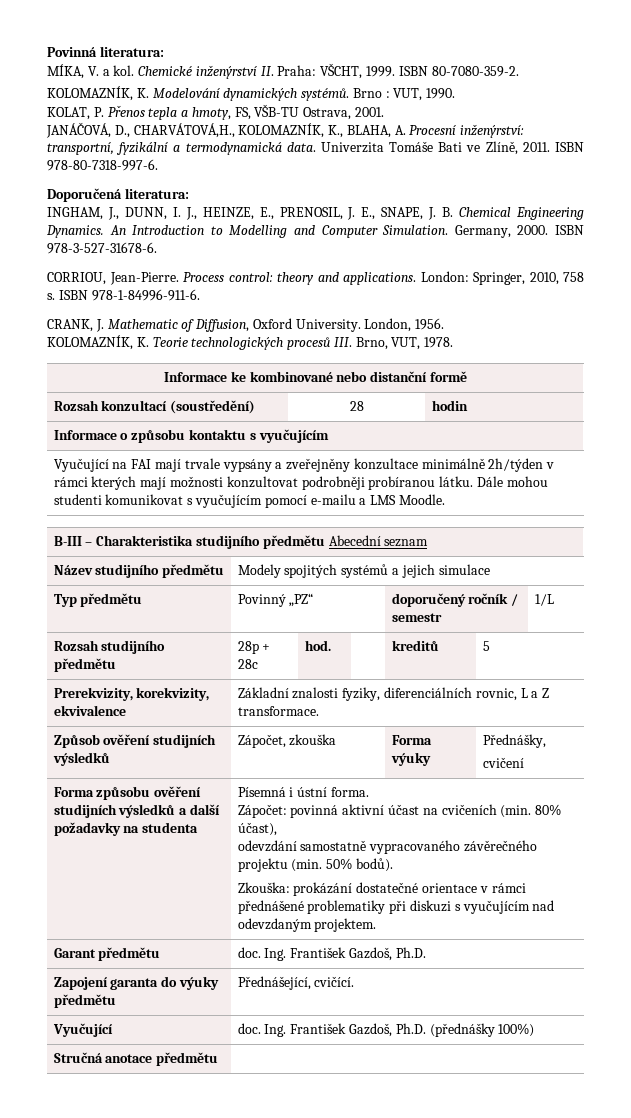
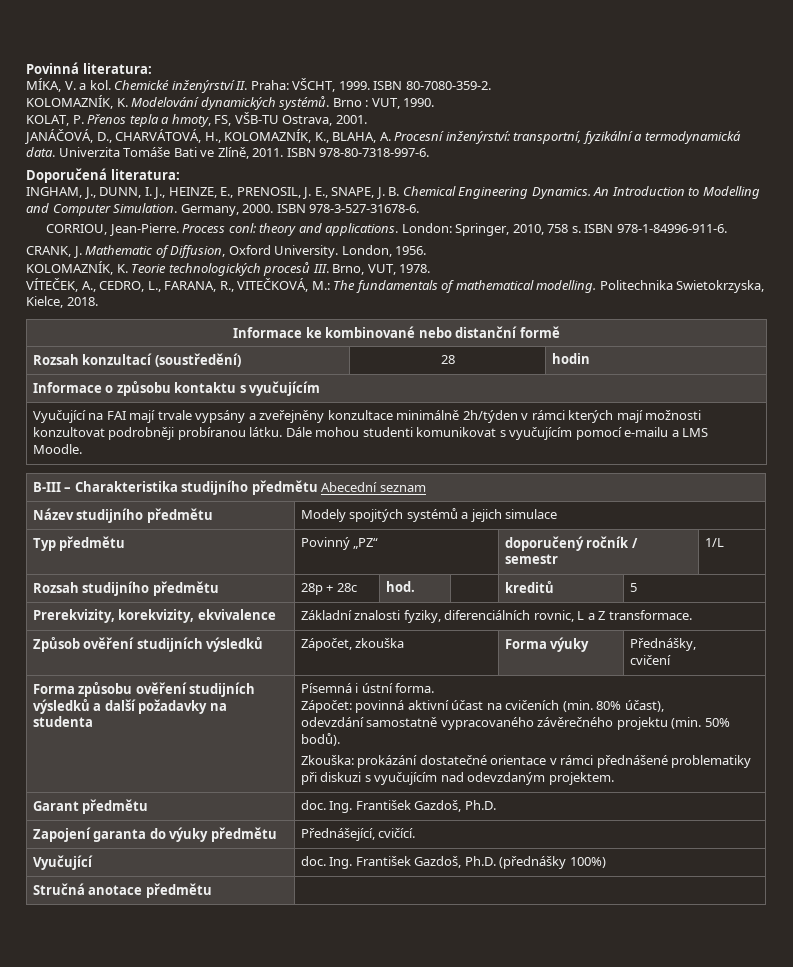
[133,123,235,138] CHARVÁTOVÁ,H., -> [115,129,221,143] CHARVÁTOVÁ, H.,
[228,272,273,282] control: -> [228,223,256,233] conl:
(454, 342) none -> [26,278,765,293] [26,296,98,308] // VÍTEČEK, A., CEDRO, L., FARANA, R., VITEČKOVÁ, M.: The fundamentals of mathematical modelling. Politechnika Swietokrzyska, Kielce, 2018.

